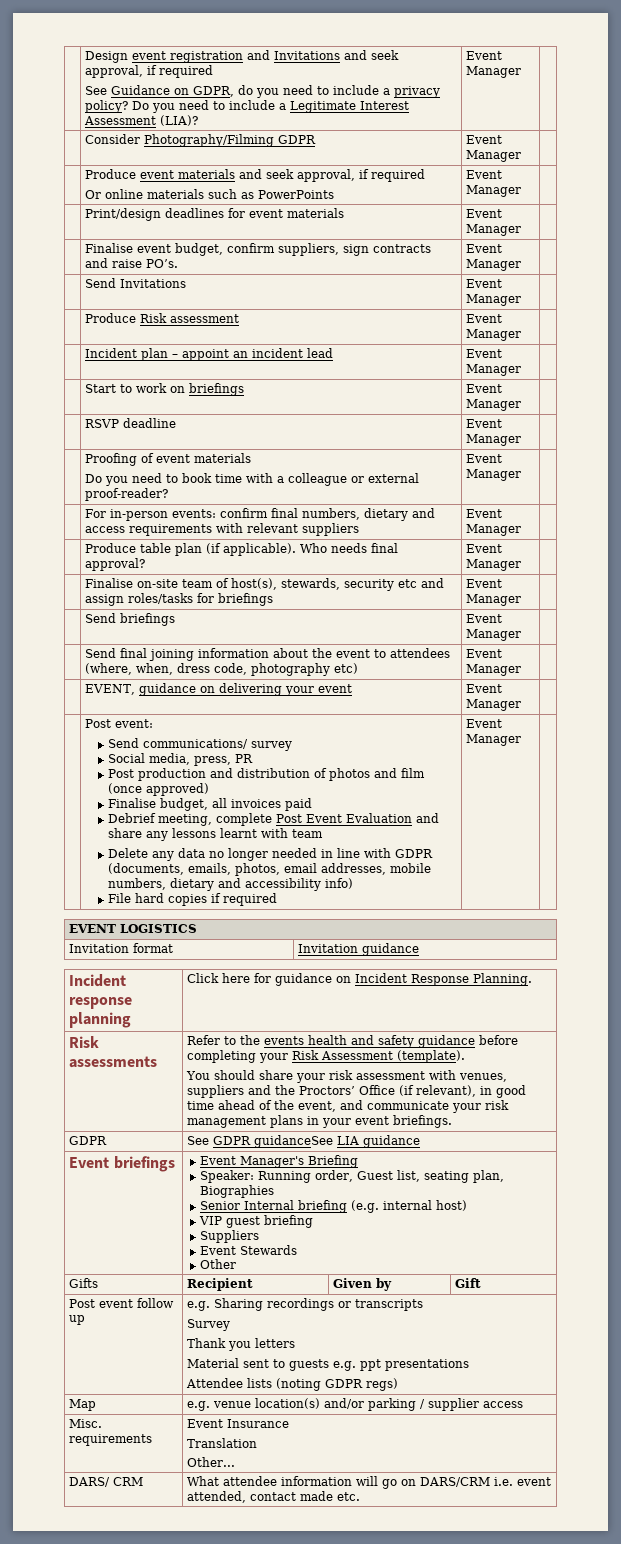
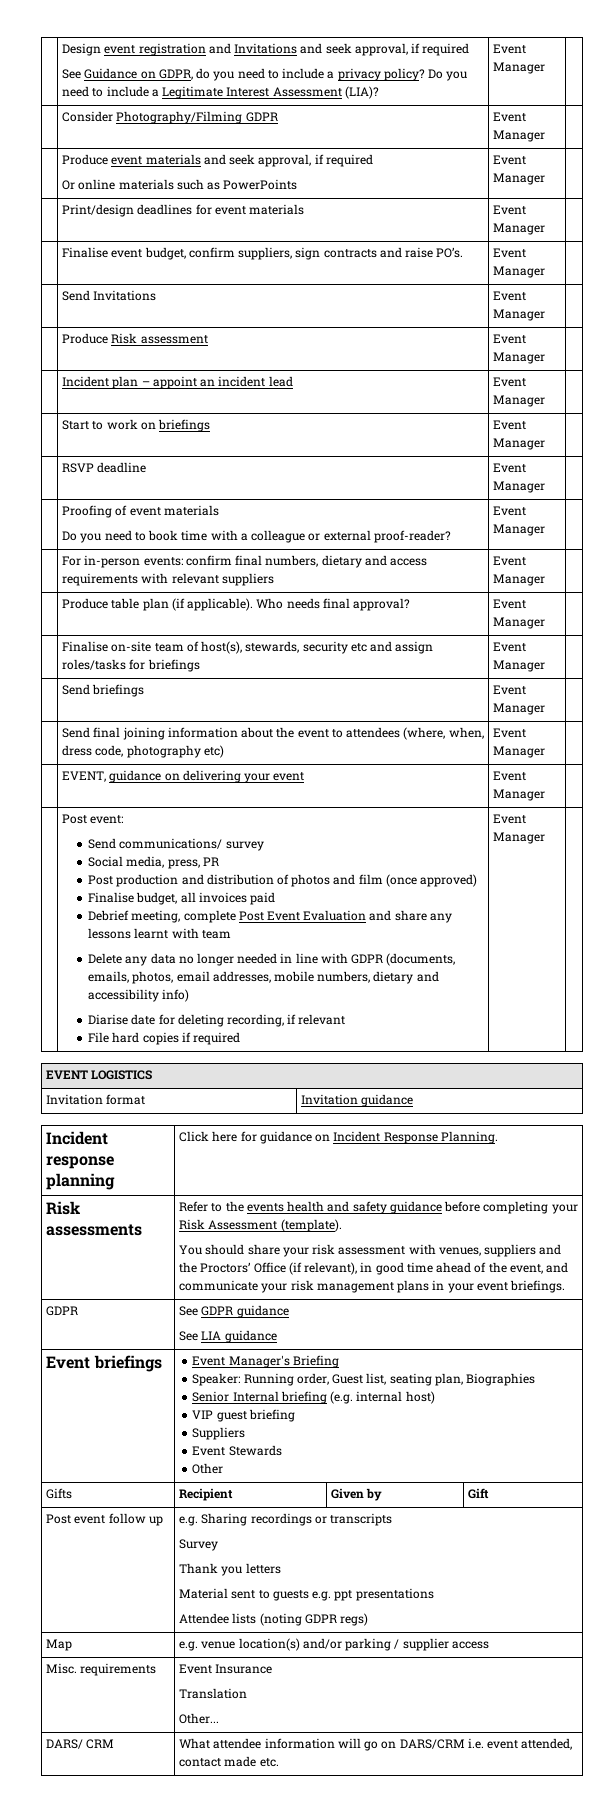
(353, 883) none -> [88,1014,346,1027] // Diarise date for deleting recording, if relevant
[254,1135,334,1148] guidanceSee -> [236,1305,289,1318] [179,1331,199,1341] guidance // See

